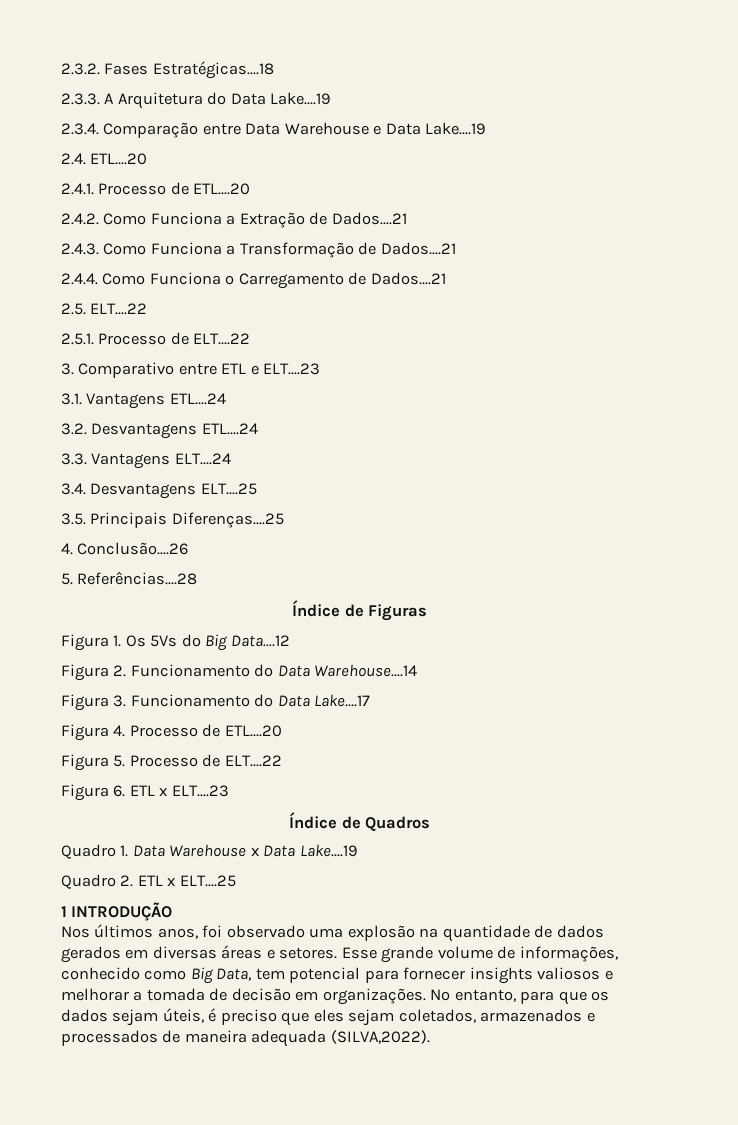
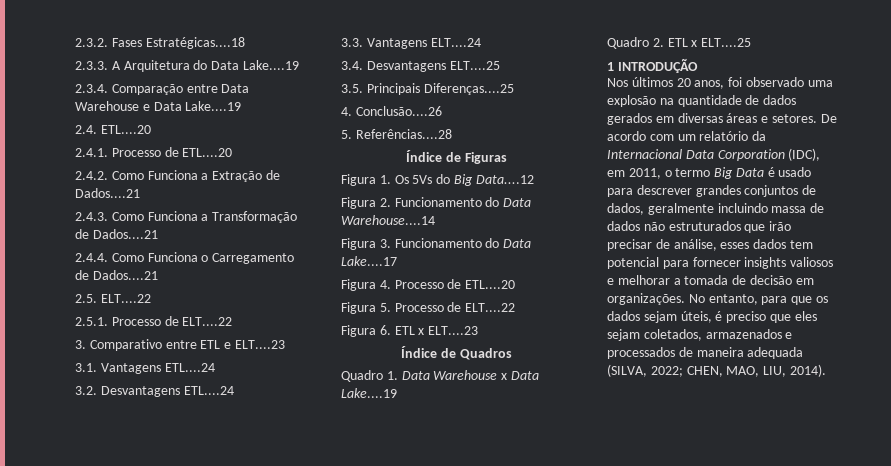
(154, 931) none -> [676,78,691,87] 20
[341,946,618,963] [61,967,252,984] Esse grande volume de informações, conhecido como Big Data, -> [820,114,837,123] [607,131,767,141] [607,148,821,161] [607,167,812,179] [607,185,817,197] [607,203,825,215] [607,221,792,233] [607,239,787,251] De acordo com um relatório da Internacional Data Corporation (IDC), em 2011, o termo Big Data é usado para descrever grandes conjuntos de dados, geralmente incluindo massa de dados não estruturados que irão precisar de análise, esses dados
[330,1030,430,1044] (SILVA,2022). -> [607,364,826,377] (SILVA, 2022; CHEN, MAO, LIU, 2014).

